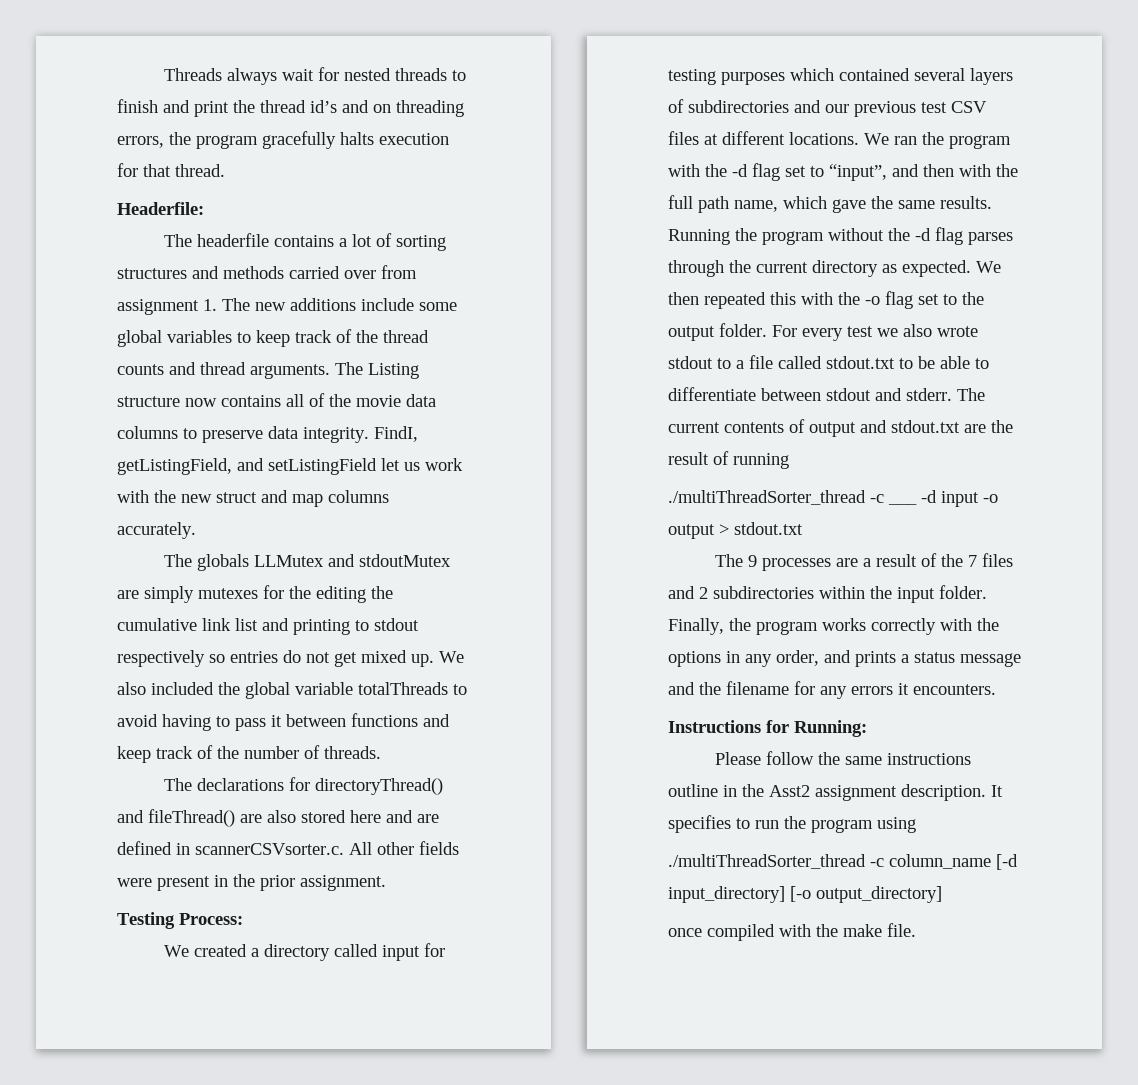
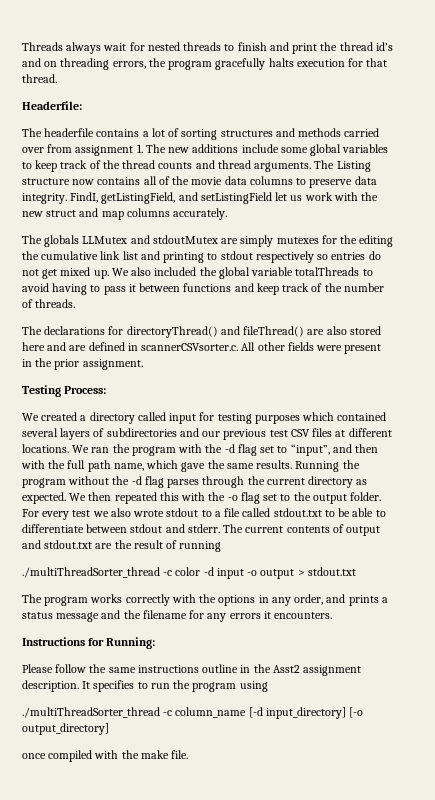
[888,503,917,505] ___ -> [175,567,201,576] color
[747,553,1013,571] [668,585,987,603] [668,618,751,635] 9 processes are a result of the 7 files and 2 subdirectories within the input folder. Finally, the -> (42, 598) none

